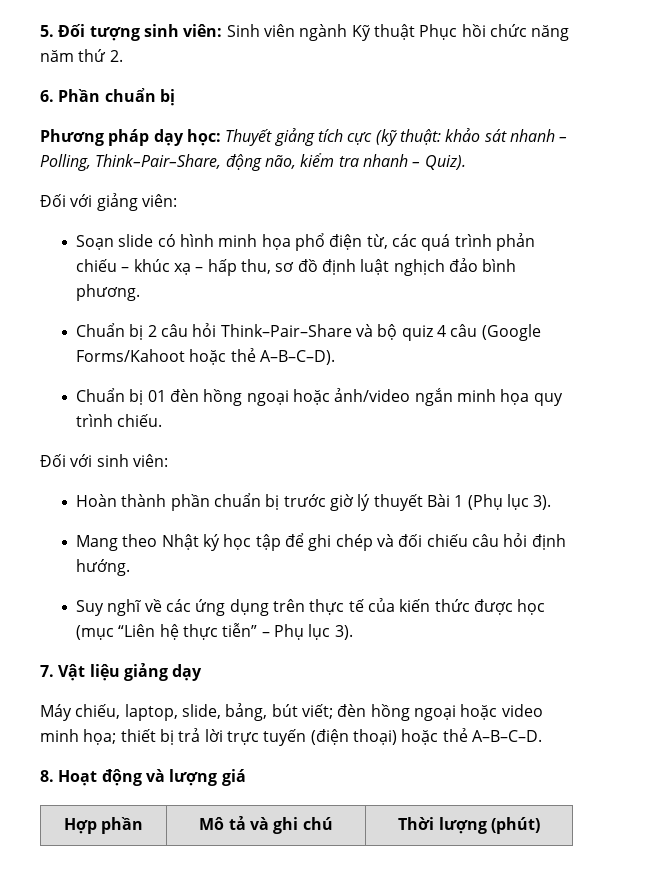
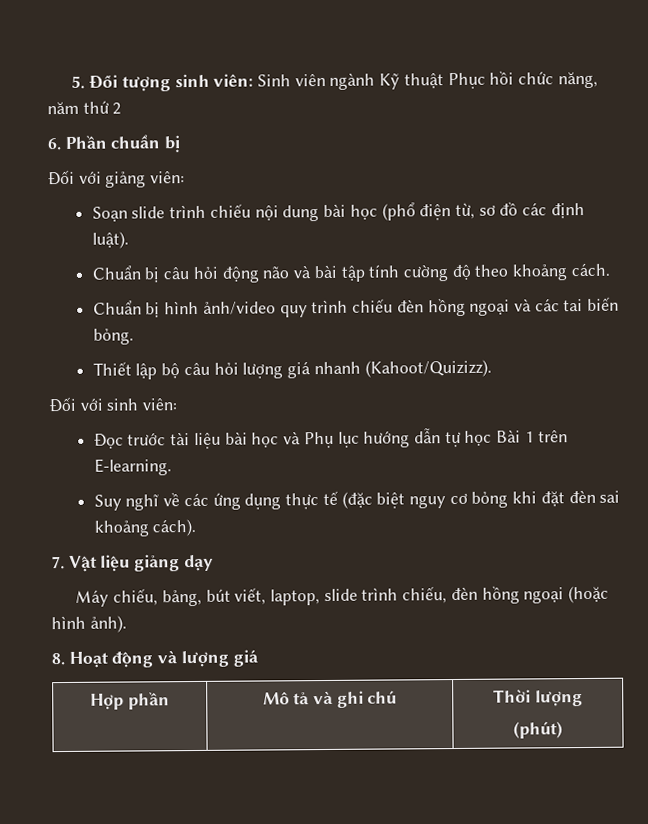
[531,25,570,41] năng -> [557,71,598,89] năng,
[109,50,123,62] 2. -> [112,102,122,115] 2
[40,128,568,146] [40,153,466,171] // Phương pháp dạy học: Thuyết giảng tích cực (kỹ thuật: khảo sát nhanh – Polling, Think–Pair–Share, động não, kiểm tra nhanh – Quiz). -> (181, 144) none
[157,233,535,251] [76,258,517,276] [76,284,141,301] [76,323,541,341] [76,348,336,365] [76,388,563,406] [76,414,163,427] [40,454,168,467] [76,493,552,511] [76,533,566,551] [76,559,131,576] có hình minh họa phổ điện từ, các quá trình phản chiếu – khúc xạ – hấp thu, sơ đồ định luật nghịch đảo bình phương. // Chuẩn bị 2 câu hỏi Think–Pair–Share và bộ quiz 4 câu (Google Forms/Kahoot hoặc thẻ A–B–C–D). // Chuẩn bị 01 đèn hồng ngoại hoặc ảnh/video ngắn minh họa quy trình chiếu. // Đối với sinh viên: // Hoàn thành phần chuẩn bị trước giờ lý thuyết Bài 1 (Phụ lục 3). // Mang theo Nhật ký học tập để ghi chép và đối chiếu câu hỏi định hướng. -> [169,201,585,222] [91,231,129,249] [91,262,610,283] [92,296,620,318] [92,328,134,345] [92,359,492,380] [49,396,178,413] [93,428,568,450] [93,458,172,476] trình chiếu nội dung bài học (phổ điện từ, sơ đồ các định luật). // Chuẩn bị câu hỏi động não và bài tập tính cường độ theo khoảng cách. // Chuẩn bị hình ảnh/video quy trình chiếu đèn hồng ngoại và các tai biến bỏng. // Thiết lập bộ câu hỏi lượng giá nhanh (Kahoot/Quizizz). // Đối với sinh viên: // Đọc trước tài liệu bài học và Phụ lục hướng dẫn tự học Bài 1 trên E-learning.
[273,599,306,612] trên -> (282, 501) none
[368,598,546,615] [76,623,353,640] của kiến thức được học (mục “Liên hệ thực tiễn” – Phụ lục 3). -> [341,489,621,509] [93,518,197,537] (đặc biệt nguy cơ bỏng khi đặt đèn sai khoảng cách).
[124,703,543,721] [40,728,542,746] laptop, slide, bảng, bút viết; đèn hồng ngoại hoặc video minh họa; thiết bị trả lời trực tuyến (điện thoại) hoặc thẻ A–B–C–D. -> [161,585,610,607] [51,615,127,633] bảng, bút viết, laptop, slide trình chiếu, đèn hồng ngoại (hoặc hình ảnh).
(487, 825) none -> (583, 698) //

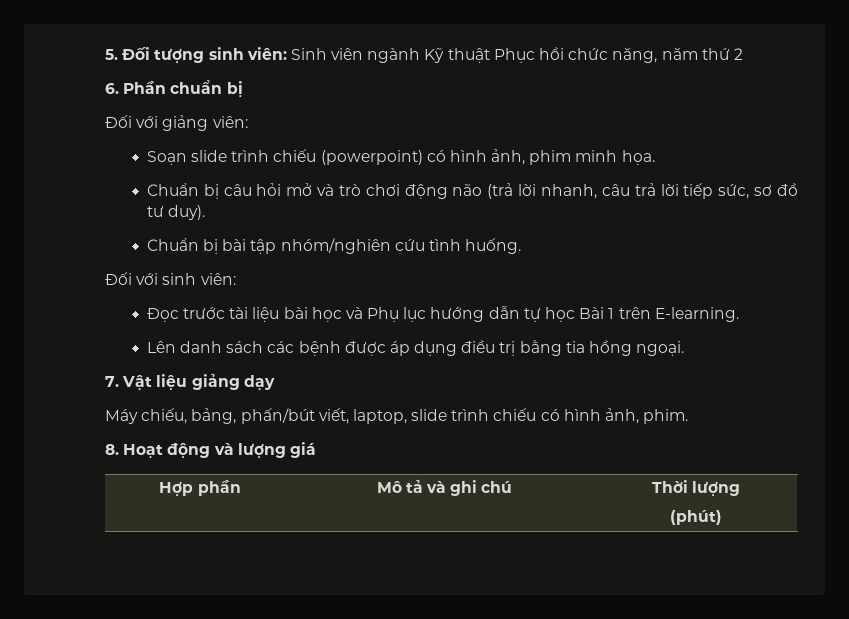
[254,201,585,222] [91,231,129,249] [91,262,610,283] [92,296,620,318] [92,328,134,345] [92,359,492,380] nội dung bài học (phổ điện từ, sơ đồ các định luật). // Chuẩn bị câu hỏi động não và bài tập tính cường độ theo khoảng cách. // Chuẩn bị hình ảnh/video quy trình chiếu đèn hồng ngoại và các tai biến bỏng. // Thiết lập bộ câu hỏi lượng giá nhanh (Kahoot/Quizizz). -> [320,149,655,165] [146,183,798,199] [146,205,205,220] [146,238,522,254] (powerpoint) có hình ảnh, phim minh họa. // Chuẩn bị câu hỏi mở và trò chơi động não (trả lời nhanh, câu trả lời tiếp sức, sơ đồ tư duy). // Chuẩn bị bài tập nhóm/nghiên cứu tình huống.
[93,489,621,511] [93,518,197,537] Suy nghĩ về các ứng dụng thực tế (đặc biệt nguy cơ bỏng khi đặt đèn sai khoảng cách). -> [146,340,685,356] Lên danh sách các bệnh được áp dụng điều trị bằng tia hồng ngoại.
[205,588,231,602] bút -> [240,408,315,424] phấn/bút
[402,585,610,604] [51,615,127,633] chiếu, đèn hồng ngoại (hoặc hình ảnh). -> [493,408,689,424] chiếu có hình ảnh, phim.

